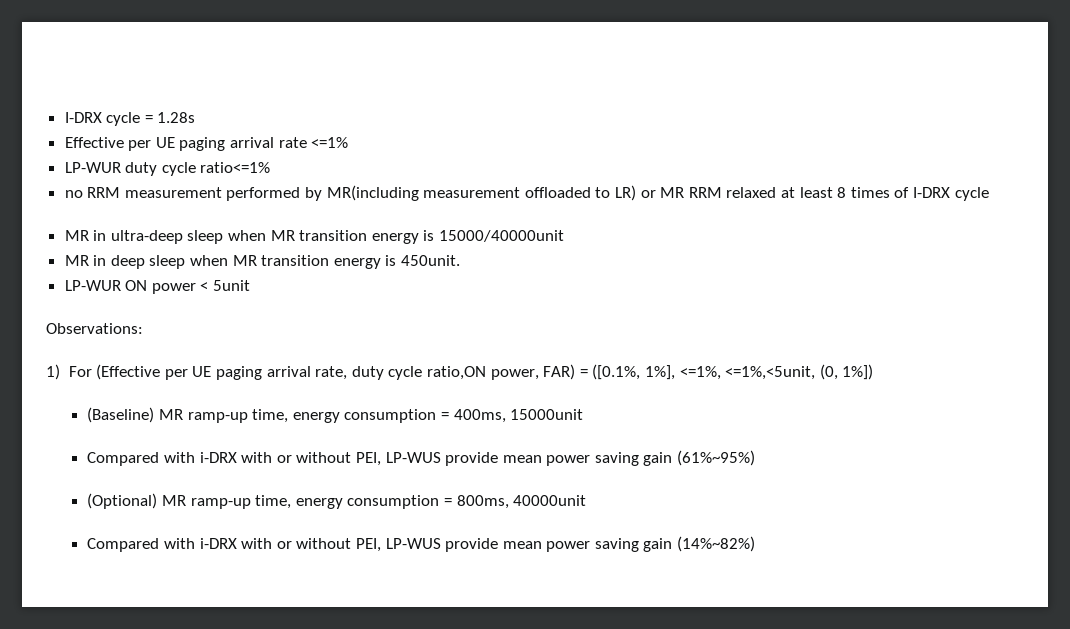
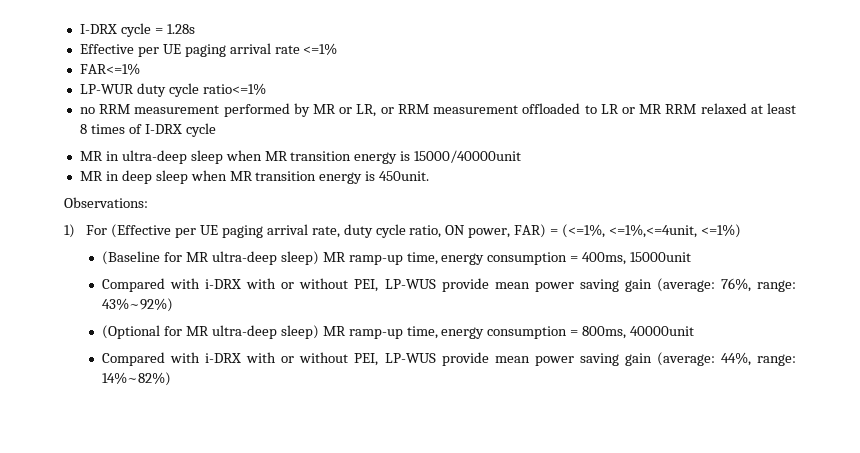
(349, 142) none -> [79,63,140,75] // FAR<=1%
[326,185,419,201] MR(including -> [313,104,429,117] MR or LR, or RRM
[615,185,637,201] LR) -> [600,104,619,114] LR
[64,280,251,294] // LP-WUR ON power < 5unit -> (430, 176) none
[427,366,487,380] ratio,ON -> [409,225,466,238] ratio, ON
[592,364,874,380] [87,407,155,423] ([0.1%, 1%], <=1%, <=1%,<5unit, (0, 1%]) // (Baseline) -> [562,224,741,238] [102,251,319,265] (<=1%, <=1%,<=4unit, <=1%) // (Baseline for MR ultra-deep sleep)
[677,450,756,466] [87,493,158,509] (61%~95%) // (Optional) -> [656,278,796,292] [102,298,174,312] [102,325,319,339] (average: 76%, range: 43%~92%) // (Optional for MR ultra-deep sleep)
[677,536,756,552] (14%~82%) -> [656,352,796,366] [102,372,172,386] (average: 44%, range: 14%~82%)

